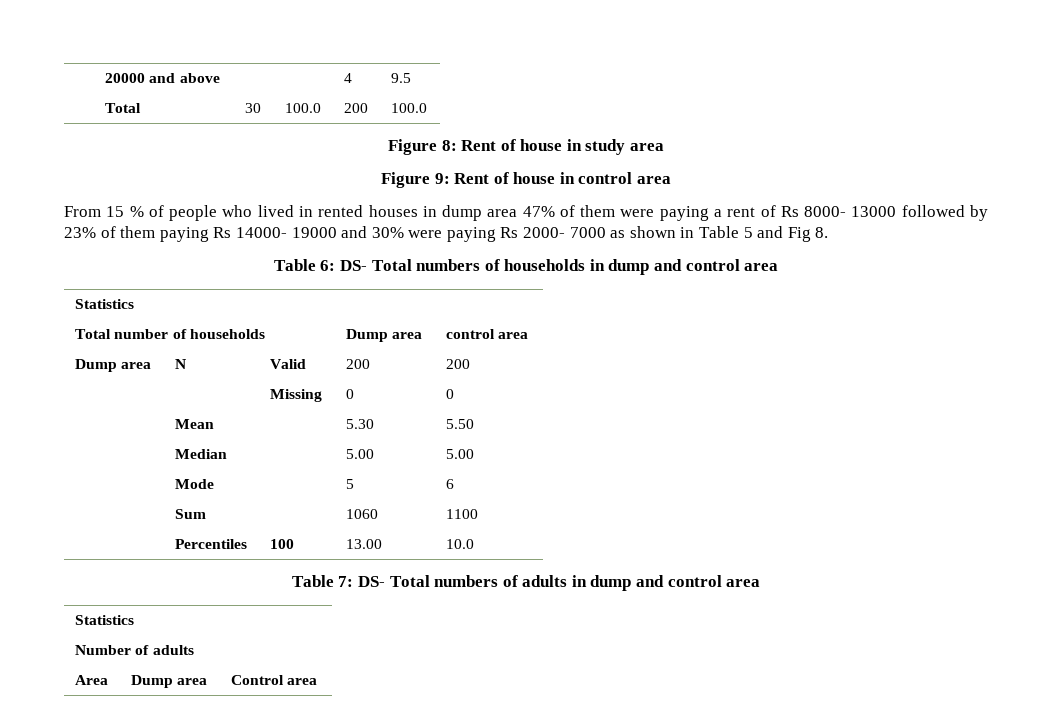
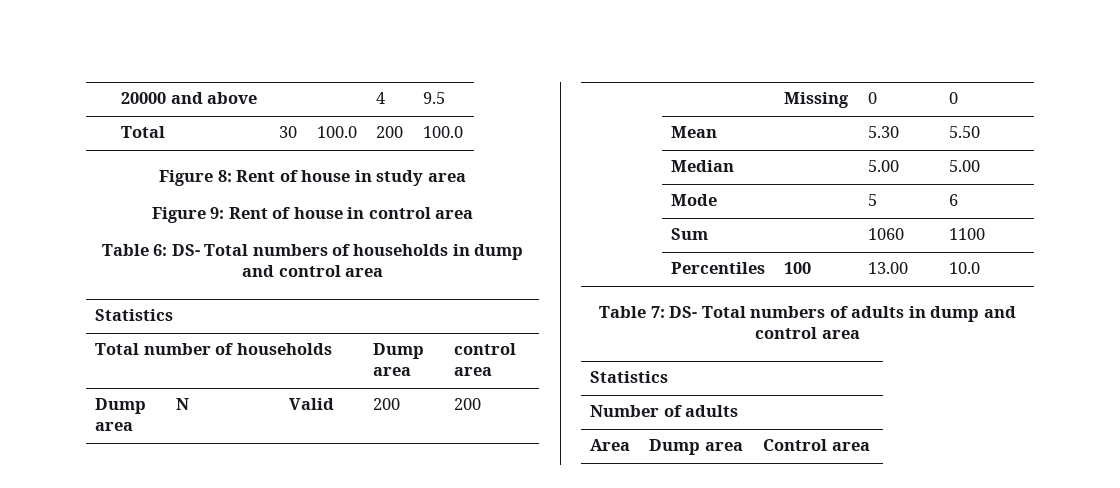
[64,205,988,221] [64,226,829,242] // From 15 % of people who lived in rented houses in dump area 47% of them were paying a rent of Rs 8000- 13000 followed by 23% of them paying Rs 14000- 19000 and 30% were paying Rs 2000- 7000 as shown in Table 5 and Fig 8. -> (474, 214) none

